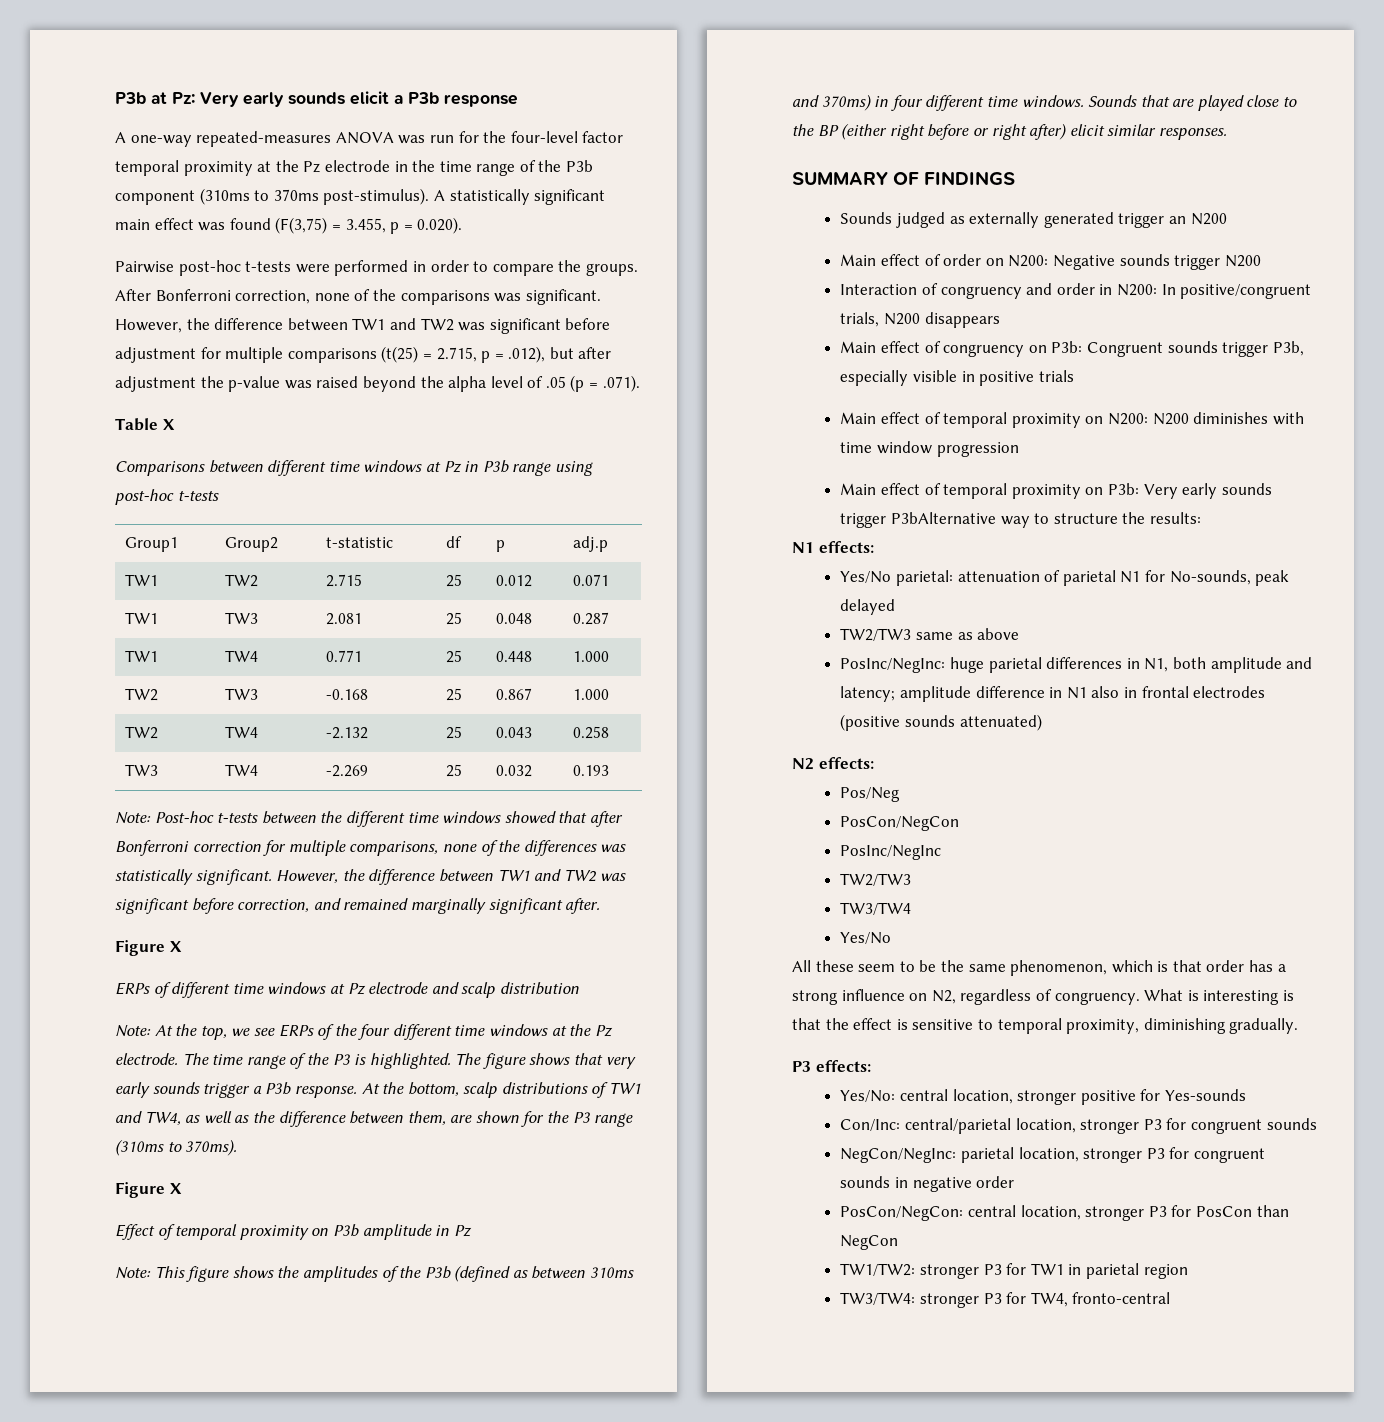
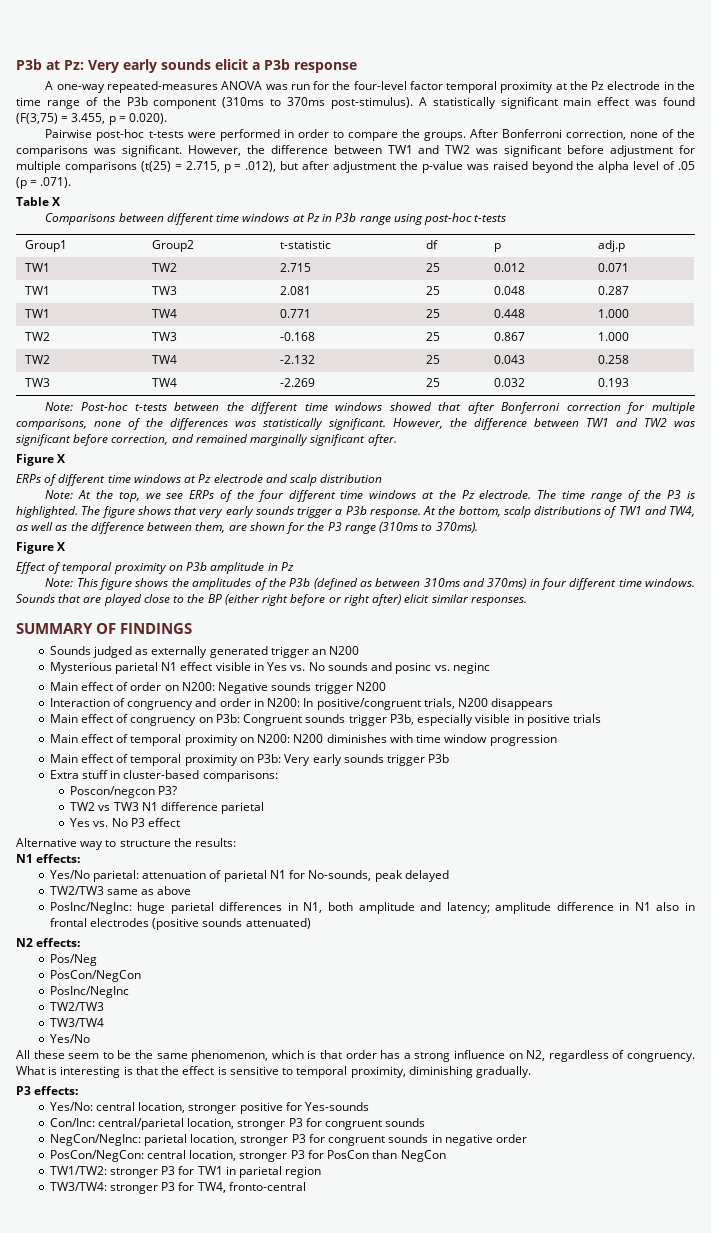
(1227, 219) none -> [49,662,490,674] // Mysterious parietal N1 effect visible in Yes vs. No sounds and posinc vs. neginc
[890,512,996,524] P3bAlternative -> [428,754,450,763] [49,770,278,782] [70,786,178,798] [70,802,265,814] [70,818,181,827] [16,838,77,847] P3b // Extra stuff in cluster-based comparisons: // Poscon/negcon P3? // TW2 vs TW3 N1 difference parietal // Yes vs. No P3 effect // Alternative

